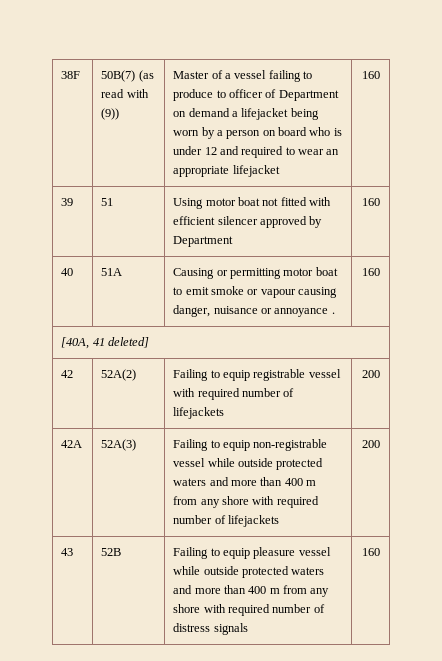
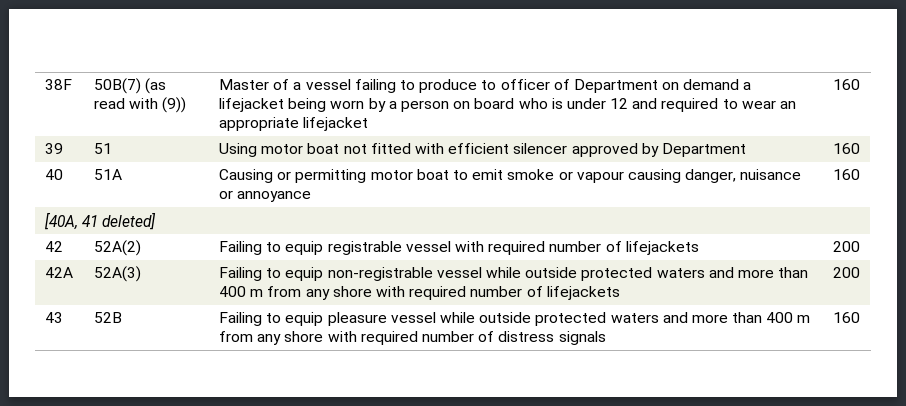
[331,312,335,314] . -> (312, 196) none

